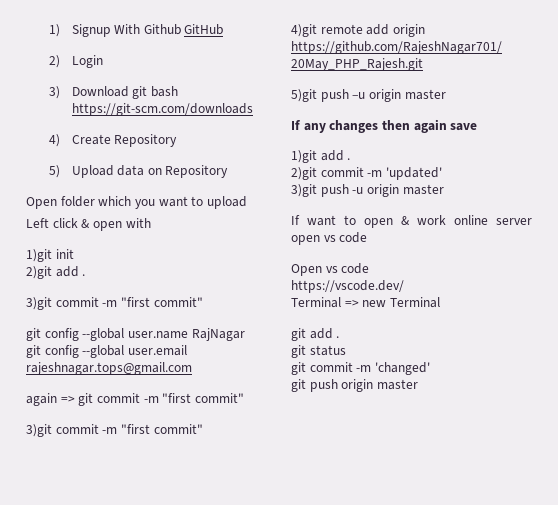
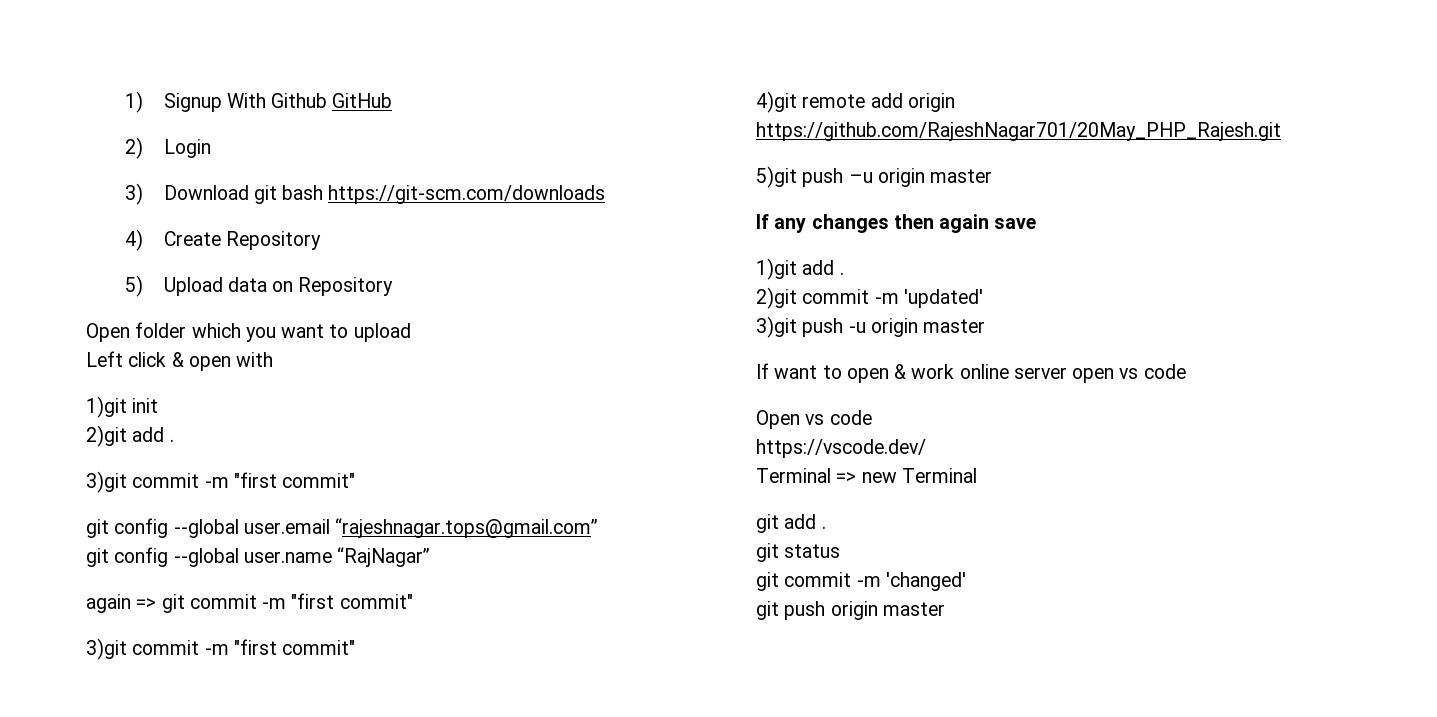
[127,328,245,341] [26,345,187,358] [26,362,192,375] user.name RajNagar // git config --global user.email rajeshnagar.tops@gmail.com -> [243,518,599,538] [86,547,431,567] user.email “rajeshnagar.tops@gmail.com” // git config --global user.name “RajNagar”

